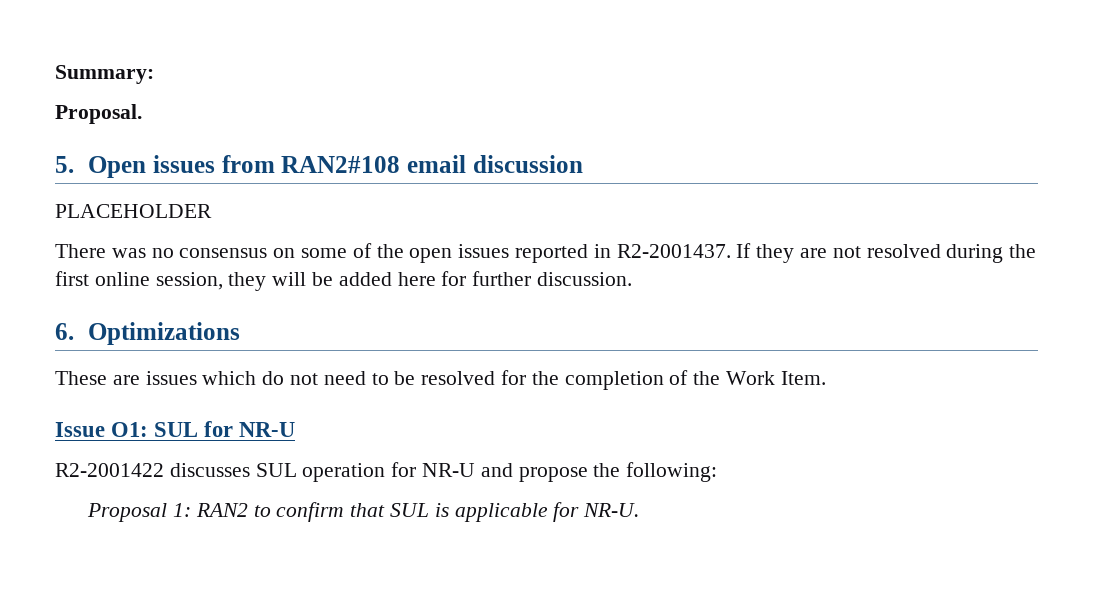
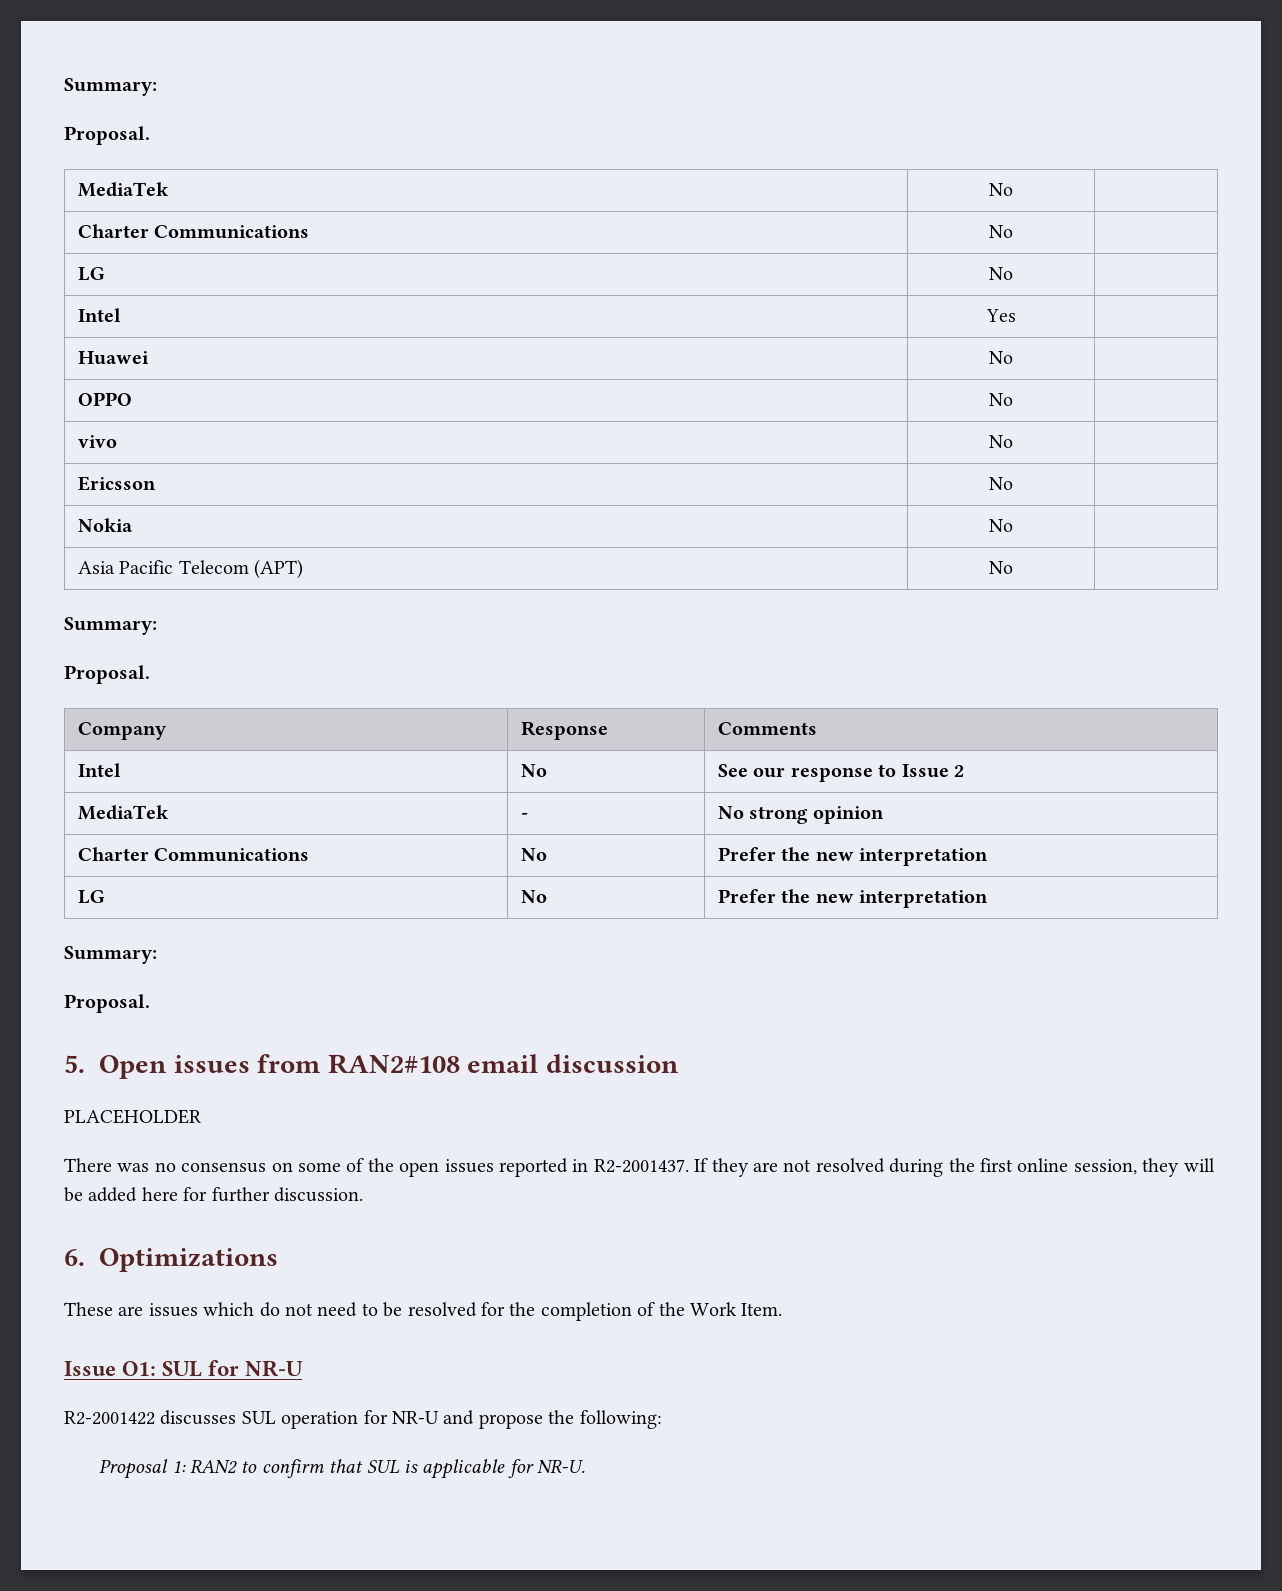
[55,65,154,84] [55,104,142,124] Summary: // Proposal. -> [64,78,157,96] [64,126,150,145] [78,182,170,197] [989,183,1013,196] [78,224,310,239] [989,225,1013,238] [78,267,106,281] [989,267,1013,280] [78,308,122,322] [985,309,1016,322] [78,351,150,365] [989,351,1013,364] [78,392,133,406] [989,393,1013,406] [78,435,118,448] [989,435,1013,448] [78,476,157,491] [989,477,1013,490] [78,518,134,532] [989,519,1013,532] [78,559,304,579] [989,561,1013,574] [64,617,157,635] [64,665,150,684] [78,722,168,740] [521,721,609,740] [718,722,818,735] [78,763,122,777] [521,764,548,777] [718,764,965,782] [78,805,170,820] [521,813,529,819] [718,806,884,824] [78,847,310,862] [521,848,548,861] [718,847,989,866] [78,890,106,904] [521,890,548,903] [718,889,989,908] [64,946,157,964] [64,994,150,1013] Summary: // Proposal. // MediaTek | No | // Charter Communications | No | // LG | No | // Intel | Yes | // Huawei | No | // OPPO | No | // vivo | No | // Ericsson | No | // Nokia | No | // Asia Pacific Telecom (APT) | No | // Summary: // Proposal. // Company | Response | Comments // Intel | No | See our response to Issue 2 // MediaTek | - | No strong opinion // Charter Communications | No | Prefer the new interpretation // LG | No | Prefer the new interpretation // Summary: // Proposal.

